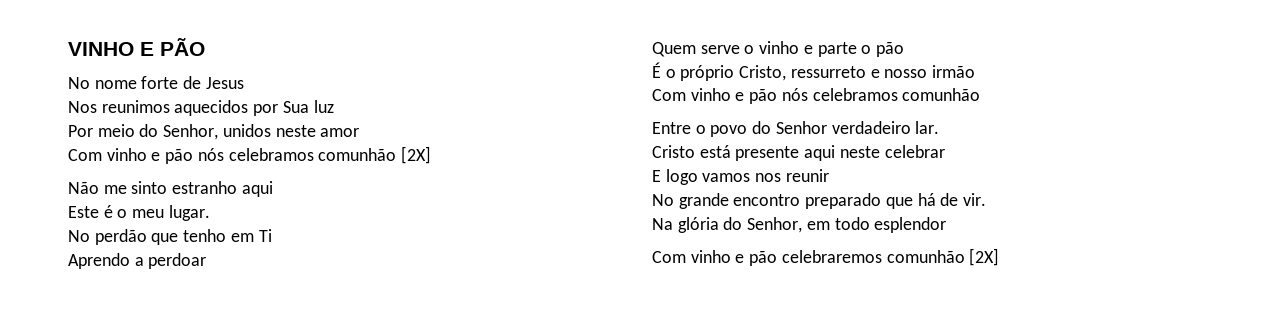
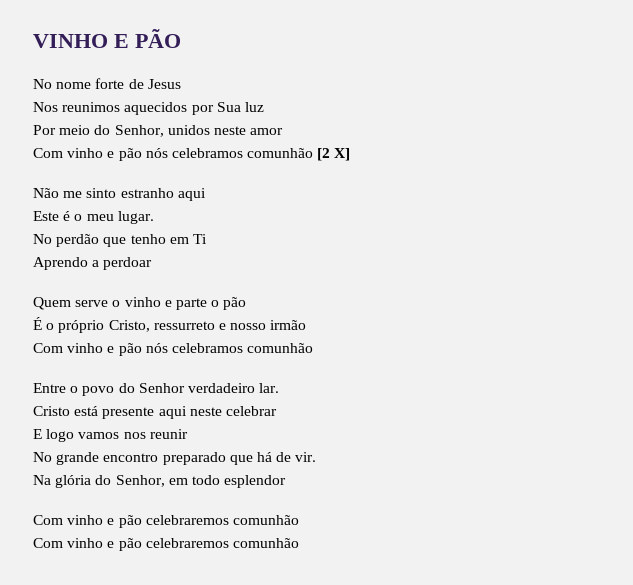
[401,146,432,164] [2X] -> [317,148,351,161] [2 X]
[969,248,1000,266] [2X] -> [33,538,299,551] // Com vinho e pão celebraremos comunhão

